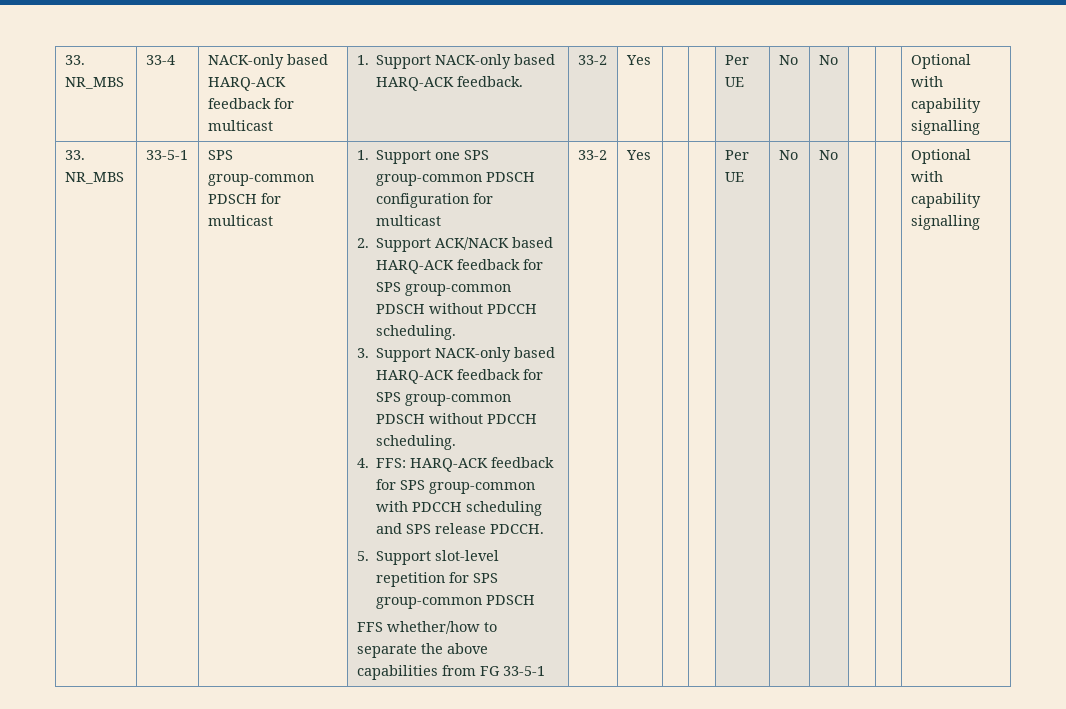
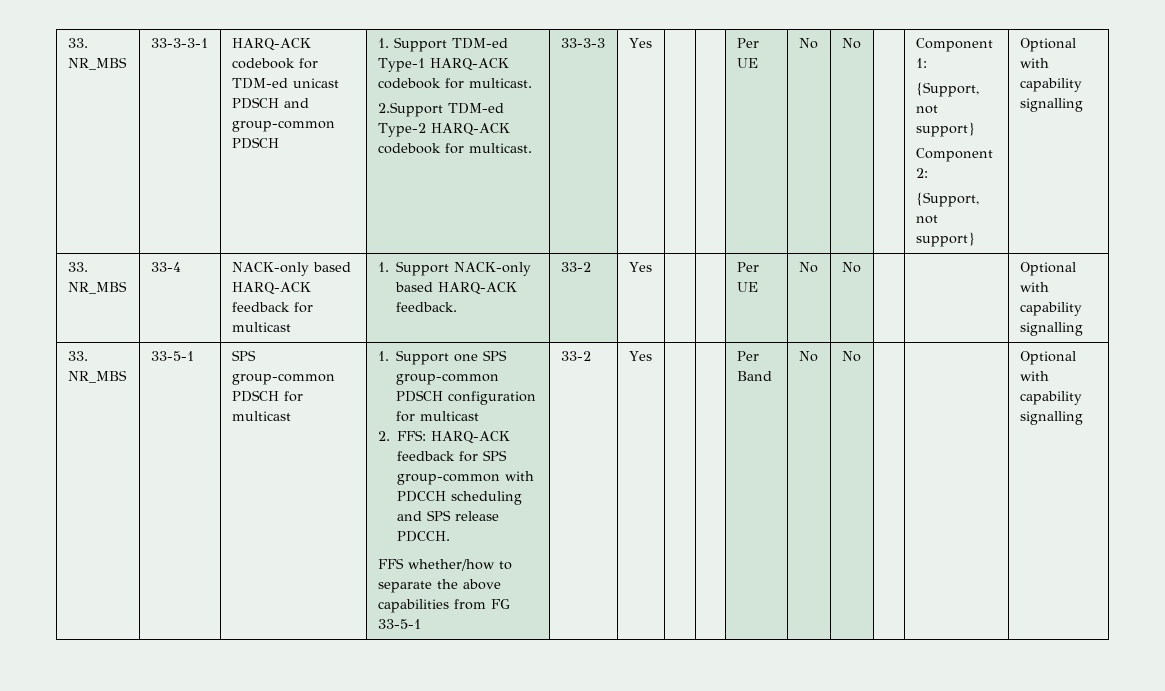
[64,55,85,65] [64,77,124,89] 33. NR_MBS -> [67,38,88,48] [67,57,127,70] [150,38,208,48] [231,38,311,51] [231,58,318,69] [231,78,339,89] [231,97,309,109] [231,120,335,132] [231,137,279,149] [377,37,508,52] [377,58,509,72] [377,78,532,89] [377,102,504,117] [377,123,510,137] [377,143,532,154] [560,38,605,48] [628,38,652,48] [736,38,759,48] [736,58,758,68] [798,38,818,49] [841,38,861,49] [915,38,993,52] [915,58,927,68] [915,82,979,97] [915,105,938,114] [915,122,975,137] [915,148,993,162] [915,168,928,178] [915,192,979,207] [915,215,938,224] [915,232,975,247] [1019,38,1076,52] [1019,58,1049,68] [1019,78,1082,92] [1019,98,1083,112] [67,262,88,272] [67,281,127,294] 33. NR_MBS | 33-3-3-1 | HARQ-ACK codebook for TDM-ed unicast PDSCH and group-common PDSCH | 1. Support TDM-ed Type-1 HARQ-ACK codebook for multicast. // 2.Support TDM-ed Type-2 HARQ-ACK codebook for multicast. | 33-3-3 | Yes | | | Per UE | No | No | | Component 1: // {Support, not support} // Component 2: // {Support, not support} | Optional with capability signalling // 33. NR_MBS
[375,237,553,252] [375,259,543,274] [375,282,511,296] [375,303,537,314] [375,325,456,340] [356,347,555,362] [375,369,543,384] [375,392,511,406] [375,413,537,424] [375,435,456,450] [356,458,369,468] Support ACK/NACK based HARQ-ACK feedback for SPS group-common PDSCH without PDCCH scheduling. // 3. Support NACK-only based HARQ-ACK feedback for SPS group-common PDSCH without PDCCH scheduling. // 4. -> (390, 436) none
[356,550,499,565] [375,572,498,587] [375,595,535,609] // 5. Support slot-level repetition for SPS group-common PDSCH -> (450, 536) none
[724,172,744,182] UE -> [736,371,772,381] Band

